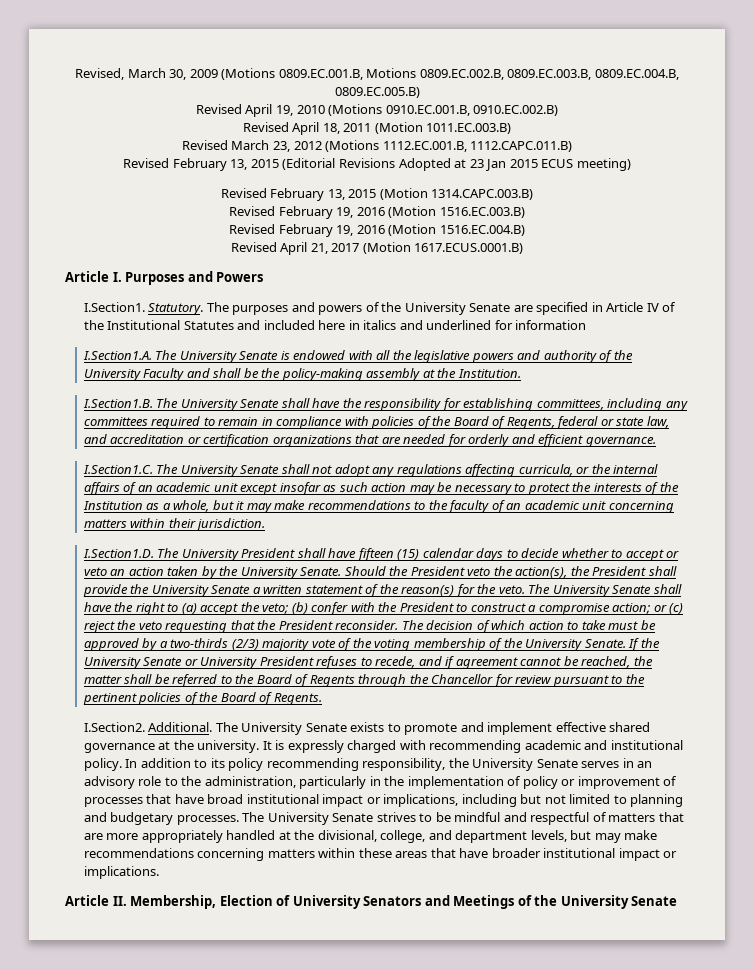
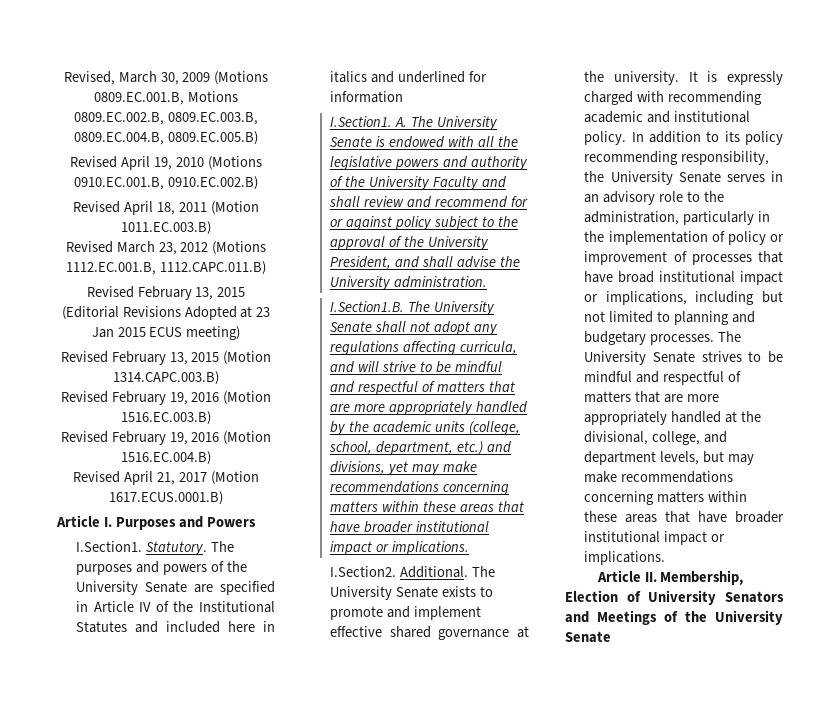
[82,351,152,360] I.Section1.A. -> [330,116,408,127] I.Section1. A.
[243,368,521,381] be the policy-making assembly at the Institution. -> [364,196,528,208] [330,216,518,230] [330,236,490,250] [330,256,520,269] [330,276,488,290] review and recommend for or against policy subject to the approval of the University President, and shall advise the University administration.
[312,398,688,411] [83,416,669,429] [83,434,656,447] [82,464,310,477] have the responsibility for establishing committees, including any committees required to remain in compliance with policies of the Board of Regents, federal or state law, and accreditation or certification organizations that are needed for orderly and efficient governance. // I.Section1.C. The University Senate shall -> (407, 326) none
[576,464,659,474] [83,482,679,495] [82,500,674,513] [83,518,266,531] [82,548,680,561] [83,566,677,579] [82,584,682,597] [83,602,684,615] [83,620,656,633] [83,638,660,651] [83,656,653,669] [83,674,645,687] [82,692,322,705] or the internal affairs of an academic unit except insofar as such action may be necessary to protect the interests of the Institution as a whole, but it may make recommendations to the faculty of an academic unit concerning matters within their jurisdiction. // I.Section1.D. The University President shall have fifteen (15) calendar days to decide whether to accept or veto an action taken by the University Senate. Should the President veto the action(s), the President shall provide the University Senate a written statement of the reason(s) for the veto. The University Senate shall have the right to (a) accept the veto; (b) confer with the President to construct a compromise action; or (c) reject the veto requesting that the President reconsider. The decision of which action to take must be approved by a two-thirds (2/3) majority vote of the voting membership of the University Senate. If the University Senate or University President refuses to recede, and if agreement cannot be reached, the matter shall be referred to the Board of Regents through the Chancellor for review pursuant to the pertinent policies of the Board of Regents. -> [330,361,502,373] [330,381,515,395] [330,401,528,415] [330,421,520,435] [329,441,512,455] [330,461,478,475] [330,481,510,495] [330,501,524,512] [330,521,490,533] [330,541,470,555] and will strive to be mindful and respectful of matters that are more appropriately handled by the academic units (college, school, department, etc.) and divisions, yet may make recommendations concerning matters within these areas that have broader institutional impact or implications.

